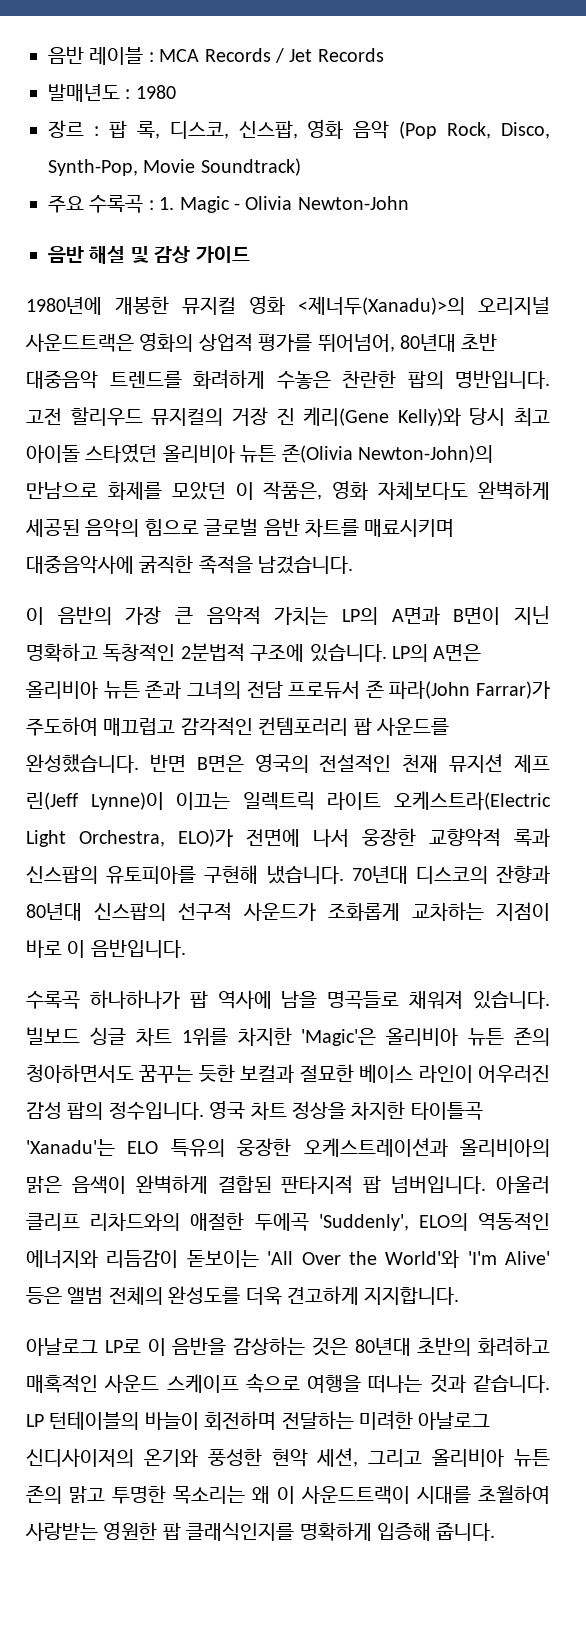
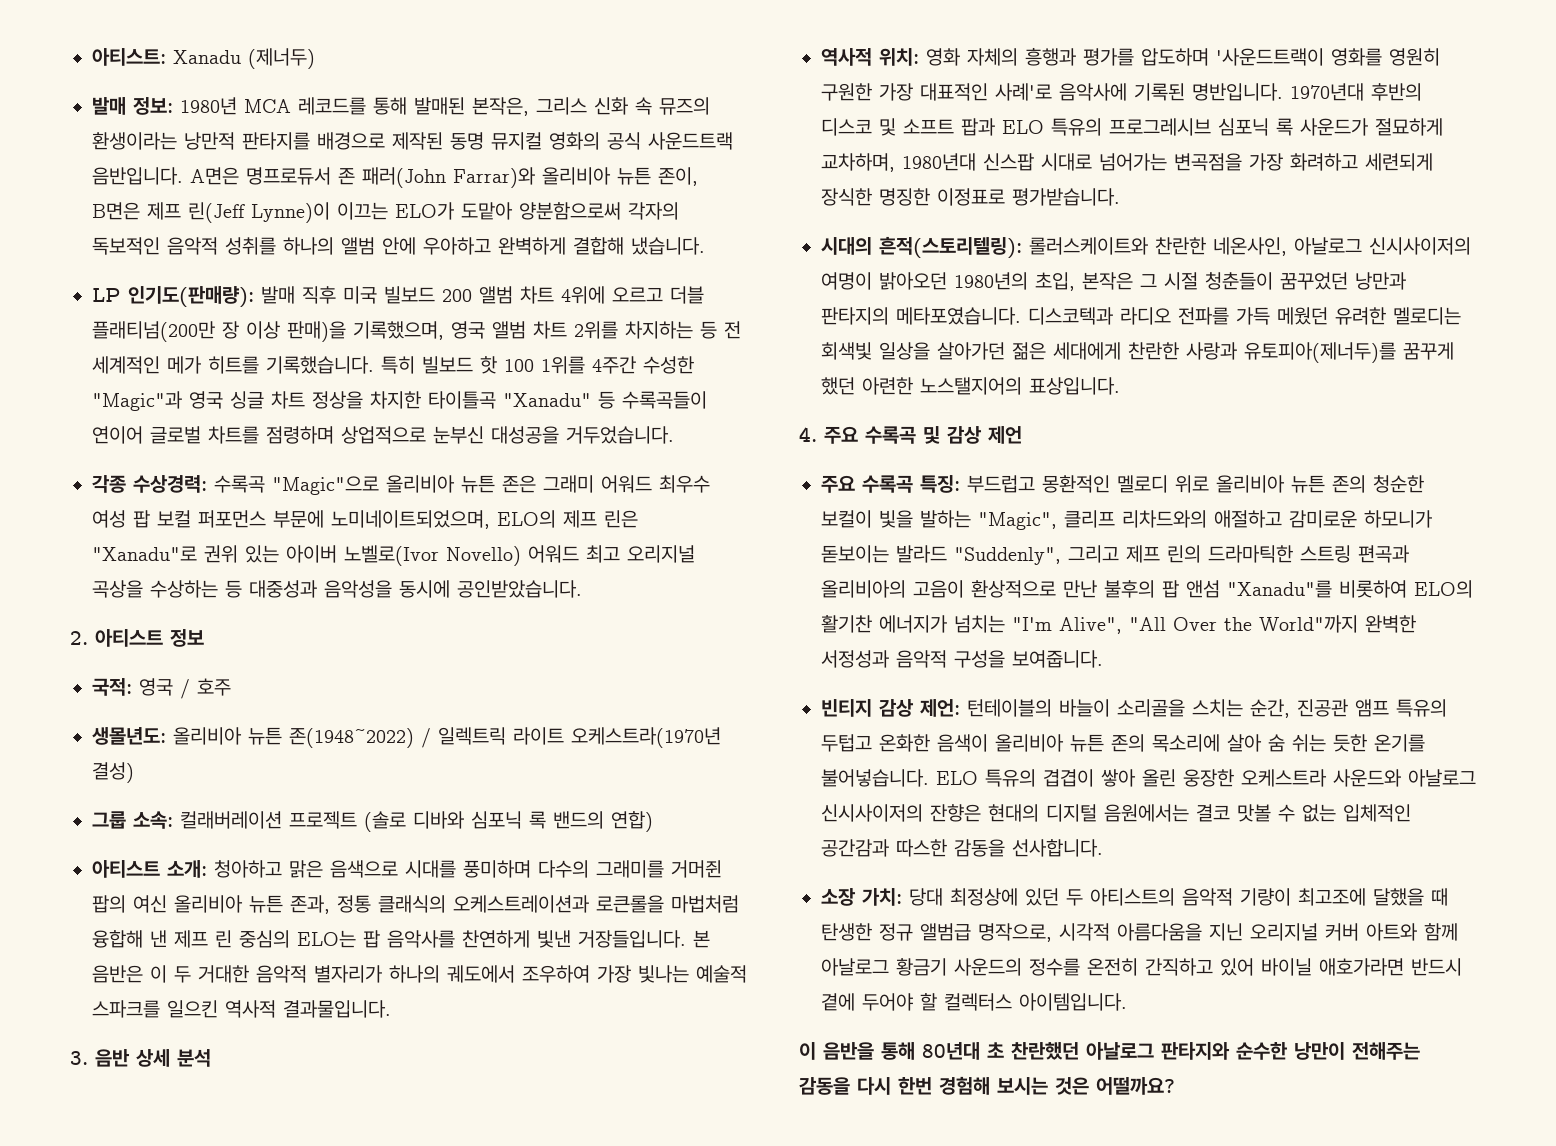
[48,46,384,65] [48,84,176,102] [48,119,550,139] [48,158,301,176] [48,195,409,213] [48,245,250,264] [26,295,550,315] [25,332,498,352] [26,369,550,389] [26,407,550,426] [26,443,493,463] [26,480,550,500] [25,518,455,537] [26,555,354,574] [26,606,551,625] [26,643,482,662] [26,680,550,700] [26,717,449,736] [26,753,550,773] [26,791,551,810] [26,828,550,847] [26,865,550,884] [26,902,550,921] [26,939,186,958] [26,990,550,1009] [26,1027,550,1046] [26,1064,551,1083] [26,1100,483,1120] [26,1138,550,1157] [26,1175,550,1194] [26,1212,550,1231] [26,1250,550,1268] [26,1286,460,1305] [26,1336,550,1356] [26,1373,550,1393] [26,1410,491,1431] [26,1448,550,1467] [26,1485,550,1504] [25,1521,496,1541] 음반 레이블 : MCA Records / Jet Records // 발매년도 : 1980 // 장르 : 팝 록, 디스코, 신스팝, 영화 음악 (Pop Rock, Disco, Synth-Pop, Movie Soundtrack) // 주요 수록곡 : 1. Magic - Olivia Newton-John // 음반 해설 및 감상 가이드 // 1980년에 개봉한 뮤지컬 영화 <제너두(Xanadu)>의 오리지널 사운드트랙은 영화의 상업적 평가를 뛰어넘어, 80년대 초반 대중음악 트렌드를 화려하게 수놓은 찬란한 팝의 명반입니다. 고전 할리우드 뮤지컬의 거장 진 케리(Gene Kelly)와 당시 최고 아이돌 스타였던 올리비아 뉴튼 존(Olivia Newton-John)의 만남으로 화제를 모았던 이 작품은, 영화 자체보다도 완벽하게 세공된 음악의 힘으로 글로벌 음반 차트를 매료시키며 대중음악사에 굵직한 족적을 남겼습니다. // 이 음반의 가장 큰 음악적 가치는 LP의 A면과 B면이 지닌 명확하고 독창적인 2분법적 구조에 있습니다. LP의 A면은 올리비아 뉴튼 존과 그녀의 전담 프로듀서 존 파라(John Farrar)가 주도하여 매끄럽고 감각적인 컨템포러리 팝 사운드를 완성했습니다. 반면 B면은 영국의 전설적인 천재 뮤지션 제프 린(Jeff Lynne)이 이끄는 일렉트릭 라이트 오케스트라(Electric Light Orchestra, ELO)가 전면에 나서 웅장한 교향악적 록과 신스팝의 유토피아를 구현해 냈습니다. 70년대 디스코의 잔향과 80년대 신스팝의 선구적 사운드가 조화롭게 교차하는 지점이 바로 이 음반입니다. // 수록곡 하나하나가 팝 역사에 남을 명곡들로 채워져 있습니다. 빌보드 싱글 차트 1위를 차지한 'Magic'은 올리비아 뉴튼 존의 청아하면서도 꿈꾸는 듯한 보컬과 절묘한 베이스 라인이 어우러진 감성 팝의 정수입니다. 영국 차트 정상을 차지한 타이틀곡 'Xanadu'는 ELO 특유의 웅장한 오케스트레이션과 올리비아의 맑은 음색이 완벽하게 결합된 판타지적 팝 넘버입니다. 아울러 클리프 리차드와의 애절한 두에곡 'Suddenly', ELO의 역동적인 에너지와 리듬감이 돋보이는 'All Over the World'와 'I'm Alive' 등은 앨범 전체의 완성도를 더욱 견고하게 지지합니다. // 아날로그 LP로 이 음반을 감상하는 것은 80년대 초반의 화려하고 매혹적인 사운드 스케이프 속으로 여행을 떠나는 것과 같습니다. LP 턴테이블의 바늘이 회전하며 전달하는 미려한 아날로그 신디사이저의 온기와 풍성한 현악 세션, 그리고 올리비아 뉴튼 존의 맑고 투명한 목소리는 왜 이 사운드트랙이 시대를 초월하여 사랑받는 영원한 팝 클래식인지를 명확하게 입증해 줍니다. -> [92,48,315,69] [92,97,710,116] [92,132,733,150] [92,167,698,188] [92,202,679,223] [92,237,705,255] [92,286,704,308] [92,321,741,342] [92,356,694,374] [92,391,707,411] [92,426,674,444] [92,475,710,495] [92,510,638,529] [92,545,695,566] [92,580,582,598] [70,629,204,647] [92,678,231,699] [92,727,721,748] [92,762,134,783] [92,811,653,832] [92,860,722,878] [92,895,739,914] [92,930,710,948] [92,965,747,983] [92,1000,391,1018] [70,1049,211,1067] [821,47,1440,66] [821,83,1422,101] [821,118,1443,136] [821,153,1433,172] [821,188,1120,206] [821,236,1471,259] [821,272,1406,291] [821,307,1461,325] [821,342,1454,363] [821,377,1120,395] [799,426,1022,444] [821,475,1424,493] [821,510,1432,530] [821,545,1409,565] [821,580,1473,598] [821,615,1416,634] [821,650,1103,668] [821,699,1447,718] [821,734,1425,752] [821,769,1476,787] [821,804,1411,822] [821,839,1103,857] [821,888,1448,906] [821,923,1458,942] [821,958,1462,976] [821,993,1127,1011] [799,1042,1420,1060] [799,1076,1175,1095] 아티스트: Xanadu (제너두) // 발매 정보: 1980년 MCA 레코드를 통해 발매된 본작은, 그리스 신화 속 뮤즈의 환생이라는 낭만적 판타지를 배경으로 제작된 동명 뮤지컬 영화의 공식 사운드트랙 음반입니다. A면은 명프로듀서 존 패러(John Farrar)와 올리비아 뉴튼 존이, B면은 제프 린(Jeff Lynne)이 이끄는 ELO가 도맡아 양분함으로써 각자의 독보적인 음악적 성취를 하나의 앨범 안에 우아하고 완벽하게 결합해 냈습니다. // LP 인기도(판매량): 발매 직후 미국 빌보드 200 앨범 차트 4위에 오르고 더블 플래티넘(200만 장 이상 판매)을 기록했으며, 영국 앨범 차트 2위를 차지하는 등 전 세계적인 메가 히트를 기록했습니다. 특히 빌보드 핫 100 1위를 4주간 수성한 "Magic"과 영국 싱글 차트 정상을 차지한 타이틀곡 "Xanadu" 등 수록곡들이 연이어 글로벌 차트를 점령하며 상업적으로 눈부신 대성공을 거두었습니다. // 각종 수상경력: 수록곡 "Magic"으로 올리비아 뉴튼 존은 그래미 어워드 최우수 여성 팝 보컬 퍼포먼스 부문에 노미네이트되었으며, ELO의 제프 린은 "Xanadu"로 권위 있는 아이버 노벨로(Ivor Novello) 어워드 최고 오리지널 곡상을 수상하는 등 대중성과 음악성을 동시에 공인받았습니다. // 2. 아티스트 정보 // 국적: 영국 / 호주 // 생몰년도: 올리비아 뉴튼 존(1948~2022) / 일렉트릭 라이트 오케스트라(1970년 결성) // 그룹 소속: 컬래버레이션 프로젝트 (솔로 디바와 심포닉 록 밴드의 연합) // 아티스트 소개: 청아하고 맑은 음색으로 시대를 풍미하며 다수의 그래미를 거머쥔 팝의 여신 올리비아 뉴튼 존과, 정통 클래식의 오케스트레이션과 로큰롤을 마법처럼 융합해 낸 제프 린 중심의 ELO는 팝 음악사를 찬연하게 빛낸 거장들입니다. 본 음반은 이 두 거대한 음악적 별자리가 하나의 궤도에서 조우하여 가장 빛나는 예술적 스파크를 일으킨 역사적 결과물입니다. // 3. 음반 상세 분석 // 역사적 위치: 영화 자체의 흥행과 평가를 압도하며 '사운드트랙이 영화를 영원히 구원한 가장 대표적인 사례'로 음악사에 기록된 명반입니다. 1970년대 후반의 디스코 및 소프트 팝과 ELO 특유의 프로그레시브 심포닉 록 사운드가 절묘하게 교차하며, 1980년대 신스팝 시대로 넘어가는 변곡점을 가장 화려하고 세련되게 장식한 명징한 이정표로 평가받습니다. // 시대의 흔적(스토리텔링): 롤러스케이트와 찬란한 네온사인, 아날로그 신시사이저의 여명이 밝아오던 1980년의 초입, 본작은 그 시절 청춘들이 꿈꾸었던 낭만과 판타지의 메타포였습니다. 디스코텍과 라디오 전파를 가득 메웠던 유려한 멜로디는 회색빛 일상을 살아가던 젊은 세대에게 찬란한 사랑과 유토피아(제너두)를 꿈꾸게 했던 아련한 노스탤지어의 표상입니다. // 4. 주요 수록곡 및 감상 제언 // 주요 수록곡 특징: 부드럽고 몽환적인 멜로디 위로 올리비아 뉴튼 존의 청순한 보컬이 빛을 발하는 "Magic", 클리프 리차드와의 애절하고 감미로운 하모니가 돋보이는 발라드 "Suddenly", 그리고 제프 린의 드라마틱한 스트링 편곡과 올리비아의 고음이 환상적으로 만난 불후의 팝 앤섬 "Xanadu"를 비롯하여 ELO의 활기찬 에너지가 넘치는 "I'm Alive", "All Over the World"까지 완벽한 서정성과 음악적 구성을 보여줍니다. // 빈티지 감상 제언: 턴테이블의 바늘이 소리골을 스치는 순간, 진공관 앰프 특유의 두텁고 온화한 음색이 올리비아 뉴튼 존의 목소리에 살아 숨 쉬는 듯한 온기를 불어넣습니다. ELO 특유의 겹겹이 쌓아 올린 웅장한 오케스트라 사운드와 아날로그 신시사이저의 잔향은 현대의 디지털 음원에서는 결코 맛볼 수 없는 입체적인 공간감과 따스한 감동을 선사합니다. // 소장 가치: 당대 최정상에 있던 두 아티스트의 음악적 기량이 최고조에 달했을 때 탄생한 정규 앨범급 명작으로, 시각적 아름다움을 지닌 오리지널 커버 아트와 함께 아날로그 황금기 사운드의 정수를 온전히 간직하고 있어 바이닐 애호가라면 반드시 곁에 두어야 할 컬렉터스 아이템입니다. // 이 음반을 통해 80년대 초 찬란했던 아날로그 판타지와 순수한 낭만이 전해주는 감동을 다시 한번 경험해 보시는 것은 어떨까요?

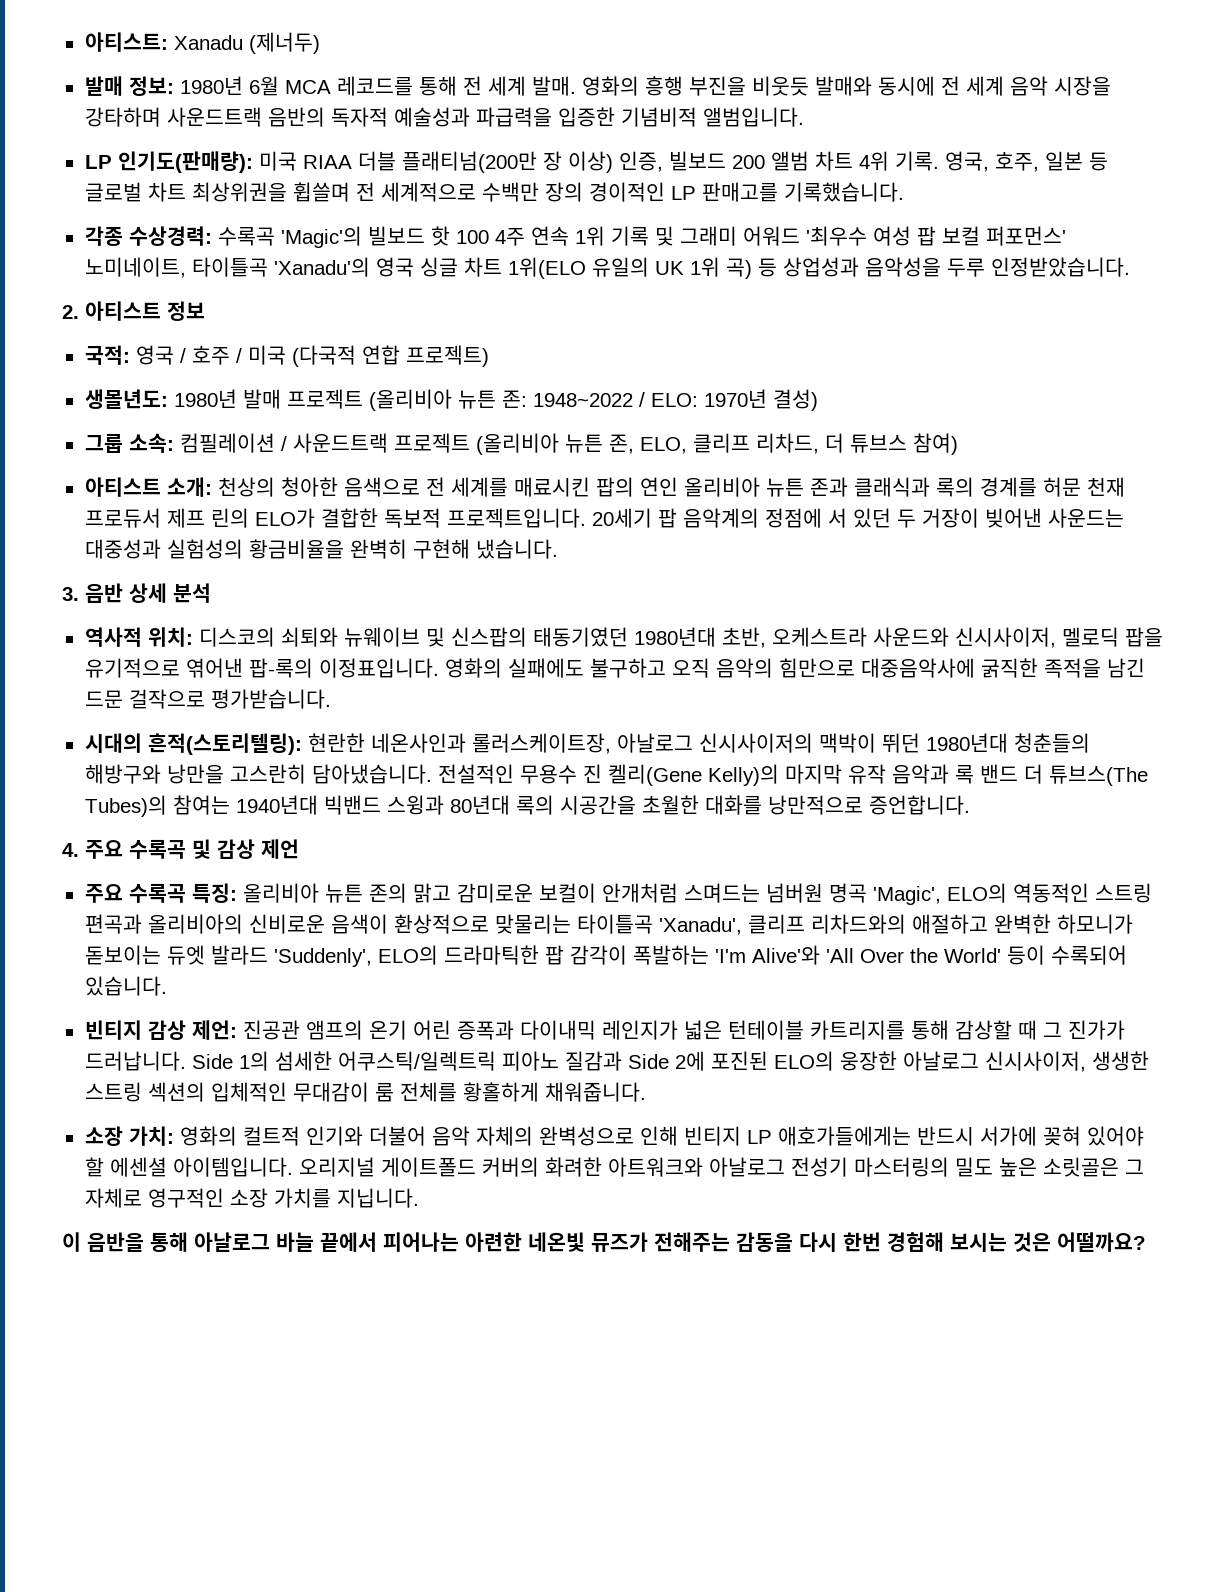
(237, 106) none -> [248,76,279,96] 6월
[414,97,710,116] [92,132,733,150] [92,167,698,188] [92,202,679,223] [92,237,705,255] [92,286,704,308] [92,321,741,342] [92,356,694,374] [92,391,707,411] [92,426,674,444] [92,475,536,495] 발매된 본작은, 그리스 신화 속 뮤즈의 환생이라는 낭만적 판타지를 배경으로 제작된 동명 뮤지컬 영화의 공식 사운드트랙 음반입니다. A면은 명프로듀서 존 패러(John Farrar)와 올리비아 뉴튼 존이, B면은 제프 린(Jeff Lynne)이 이끄는 ELO가 도맡아 양분함으로써 각자의 독보적인 음악적 성취를 하나의 앨범 안에 우아하고 완벽하게 결합해 냈습니다. // LP 인기도(판매량): 발매 직후 미국 빌보드 200 앨범 차트 4위에 오르고 더블 플래티넘(200만 장 이상 판매)을 기록했으며, 영국 앨범 차트 2위를 차지하는 등 전 세계적인 메가 히트를 기록했습니다. 특히 빌보드 핫 100 1위를 4주간 수성한 "Magic"과 영국 싱글 차트 정상을 차지한 타이틀곡 "Xanadu" 등 수록곡들이 연이어 글로벌 차트를 점령하며 상업적으로 눈부신 대성공을 거두었습니다. // 각종 수상경력: 수록곡 "Magic"으로 올리비아 뉴튼 존은 -> [462,76,1111,96] [84,107,804,127] [84,151,1108,173] [84,182,904,202] [84,226,674,248] 전 세계 발매. 영화의 흥행 부진을 비웃듯 발매와 동시에 전 세계 음악 시장을 강타하며 사운드트랙 음반의 독자적 예술성과 파급력을 입증한 기념비적 앨범입니다. // LP 인기도(판매량): 미국 RIAA 더블 플래티넘(200만 장 이상) 인증, 빌보드 200 앨범 차트 4위 기록. 영국, 호주, 일본 등 글로벌 차트 최상위권을 휩쓸며 전 세계적으로 수백만 장의 경이적인 LP 판매고를 기록했습니다. // 각종 수상경력: 수록곡 'Magic'의 빌보드 핫 100 4주 연속 1위 기록 및
[659,475,710,493] 최우수 -> [805,226,867,246] '최우수
[198,510,638,529] [92,545,695,566] [92,580,582,598] 퍼포먼스 부문에 노미네이트되었으며, ELO의 제프 린은 "Xanadu"로 권위 있는 아이버 노벨로(Ivor Novello) 어워드 최고 오리지널 곡상을 수상하는 등 대중성과 음악성을 동시에 공인받았습니다. -> [985,226,1066,246] [84,257,1130,279] 퍼포먼스' 노미네이트, 타이틀곡 'Xanadu'의 영국 싱글 차트 1위(ELO 유일의 UK 1위 곡) 등 상업성과 음악성을 두루 인정받았습니다.
[92,727,721,748] [92,762,134,783] [92,811,653,832] [92,860,722,878] [92,895,739,914] [92,930,710,948] [92,965,747,983] [92,1000,391,1018] // 생몰년도: 올리비아 뉴튼 존(1948~2022) / 일렉트릭 라이트 오케스트라(1970년 결성) // 그룹 소속: 컬래버레이션 프로젝트 (솔로 디바와 심포닉 록 밴드의 연합) // 아티스트 소개: 청아하고 맑은 음색으로 시대를 풍미하며 다수의 그래미를 거머쥔 팝의 여신 올리비아 뉴튼 존과, 정통 클래식의 오케스트레이션과 로큰롤을 마법처럼 융합해 낸 제프 린 중심의 ELO는 팝 음악사를 찬연하게 빛낸 거장들입니다. 본 음반은 이 두 거대한 음악적 별자리가 하나의 궤도에서 조우하여 가장 빛나는 예술적 스파크를 일으킨 역사적 결과물입니다. -> [235,345,489,367] [84,389,818,411] [84,433,958,455] [84,477,1125,497] [84,508,1124,528] [84,539,558,559] / 미국 (다국적 연합 프로젝트) // 생몰년도: 1980년 발매 프로젝트 (올리비아 뉴튼 존: 1948~2022 / ELO: 1970년 결성) // 그룹 소속: 컴필레이션 / 사운드트랙 프로젝트 (올리비아 뉴튼 존, ELO, 클리프 리차드, 더 튜브스 참여) // 아티스트 소개: 천상의 청아한 음색으로 전 세계를 매료시킨 팝의 연인 올리비아 뉴튼 존과 클래식과 록의 경계를 허문 천재 프로듀서 제프 린의 ELO가 결합한 독보적 프로젝트입니다. 20세기 팝 음악계의 정점에 서 있던 두 거장이 빚어낸 사운드는 대중성과 실험성의 황금비율을 완벽히 구현해 냈습니다.
[926,47,1440,66] [821,83,1422,101] [821,118,1443,136] [821,153,1433,172] [821,188,1120,206] [821,236,1471,259] [821,272,1406,291] [821,307,1461,325] [821,342,1454,363] [821,377,1120,395] 영화 자체의 흥행과 평가를 압도하며 '사운드트랙이 영화를 영원히 구원한 가장 대표적인 사례'로 음악사에 기록된 명반입니다. 1970년대 후반의 디스코 및 소프트 팝과 ELO 특유의 프로그레시브 심포닉 록 사운드가 절묘하게 교차하며, 1980년대 신스팝 시대로 넘어가는 변곡점을 가장 화려하고 세련되게 장식한 명징한 이정표로 평가받습니다. // 시대의 흔적(스토리텔링): 롤러스케이트와 찬란한 네온사인, 아날로그 신시사이저의 여명이 밝아오던 1980년의 초입, 본작은 그 시절 청춘들이 꿈꾸었던 낭만과 판타지의 메타포였습니다. 디스코텍과 라디오 전파를 가득 메웠던 유려한 멜로디는 회색빛 일상을 살아가던 젊은 세대에게 찬란한 사랑과 유토피아(제너두)를 꿈꾸게 했던 아련한 노스탤지어의 표상입니다. -> [198,627,1163,648] [84,658,1145,678] [84,689,331,709] [84,733,1090,755] [84,764,1148,786] [84,795,970,817] 디스코의 쇠퇴와 뉴웨이브 및 신스팝의 태동기였던 1980년대 초반, 오케스트라 사운드와 신시사이저, 멜로딕 팝을 유기적으로 엮어낸 팝-록의 이정표입니다. 영화의 실패에도 불구하고 오직 음악의 힘만으로 대중음악사에 굵직한 족적을 남긴 드문 걸작으로 평가받습니다. // 시대의 흔적(스토리텔링): 현란한 네온사인과 롤러스케이트장, 아날로그 신시사이저의 맥박이 뛰던 1980년대 청춘들의 해방구와 낭만을 고스란히 담아냈습니다. 전설적인 무용수 진 켈리(Gene Kelly)의 마지막 유작 음악과 록 밴드 더 튜브스(The Tubes)의 참여는 1940년대 빅밴드 스윙과 80년대 록의 시공간을 초월한 대화를 낭만적으로 증언합니다.
[967,475,1424,493] [821,510,1057,530] 부드럽고 몽환적인 멜로디 위로 올리비아 뉴튼 존의 청순한 보컬이 빛을 발하는 "Magic", -> [242,883,1152,905] [84,914,742,935] 올리비아 뉴튼 존의 맑고 감미로운 보컬이 안개처럼 스며드는 넘버원 명곡 'Magic', ELO의 역동적인 스트링 편곡과 올리비아의 신비로운 음색이 환상적으로 맞물리는 타이틀곡 'Xanadu',
[1289,510,1357,528] 감미로운 -> [993,914,1051,934] 완벽한
[896,545,1409,565] [821,580,1473,598] [821,615,1416,634] [821,650,1103,668] [821,699,1447,718] [821,734,1425,752] [821,769,1476,787] [821,804,1411,822] [821,839,1103,857] [821,888,1448,906] [821,923,1458,942] [821,958,1462,976] [821,993,1127,1011] [799,1042,1345,1060] 발라드 "Suddenly", 그리고 제프 린의 드라마틱한 스트링 편곡과 올리비아의 고음이 환상적으로 만난 불후의 팝 앤섬 "Xanadu"를 비롯하여 ELO의 활기찬 에너지가 넘치는 "I'm Alive", "All Over the World"까지 완벽한 서정성과 음악적 구성을 보여줍니다. // 빈티지 감상 제언: 턴테이블의 바늘이 소리골을 스치는 순간, 진공관 앰프 특유의 두텁고 온화한 음색이 올리비아 뉴튼 존의 목소리에 살아 숨 쉬는 듯한 온기를 불어넣습니다. ELO 특유의 겹겹이 쌓아 올린 웅장한 오케스트라 사운드와 아날로그 신시사이저의 잔향은 현대의 디지털 음원에서는 결코 맛볼 수 없는 입체적인 공간감과 따스한 감동을 선사합니다. // 소장 가치: 당대 최정상에 있던 두 아티스트의 음악적 기량이 최고조에 달했을 때 탄생한 정규 앨범급 명작으로, 시각적 아름다움을 지닌 오리지널 커버 아트와 함께 아날로그 황금기 사운드의 정수를 온전히 간직하고 있어 바이닐 애호가라면 반드시 곁에 두어야 할 컬렉터스 아이템입니다. // 이 음반을 통해 80년대 초 찬란했던 아날로그 판타지와 순수한 낭만이 -> [166,945,1127,967] [84,976,167,996] [84,1020,1125,1040] [84,1051,1149,1072] [84,1082,646,1102] [84,1126,1144,1146] [84,1157,1144,1177] [84,1188,419,1208] [62,1232,648,1252] 듀엣 발라드 'Suddenly', ELO의 드라마틱한 팝 감각이 폭발하는 'I'm Alive'와 'All Over the World' 등이 수록되어 있습니다. // 빈티지 감상 제언: 진공관 앰프의 온기 어린 증폭과 다이내믹 레인지가 넓은 턴테이블 카트리지를 통해 감상할 때 그 진가가 드러납니다. Side 1의 섬세한 어쿠스틱/일렉트릭 피아노 질감과 Side 2에 포진된 ELO의 웅장한 아날로그 신시사이저, 생생한 스트링 섹션의 입체적인 무대감이 룸 전체를 황홀하게 채워줍니다. // 소장 가치: 영화의 컬트적 인기와 더불어 음악 자체의 완벽성으로 인해 빈티지 LP 애호가들에게는 반드시 서가에 꽂혀 있어야 할 에센셜 아이템입니다. 오리지널 게이트폴드 커버의 화려한 아트워크와 아날로그 전성기 마스터링의 밀도 높은 소릿골은 그 자체로 영구적인 소장 가치를 지닙니다. // 이 음반을 통해 아날로그 바늘 끝에서 피어나는 아련한 네온빛 뮤즈가

